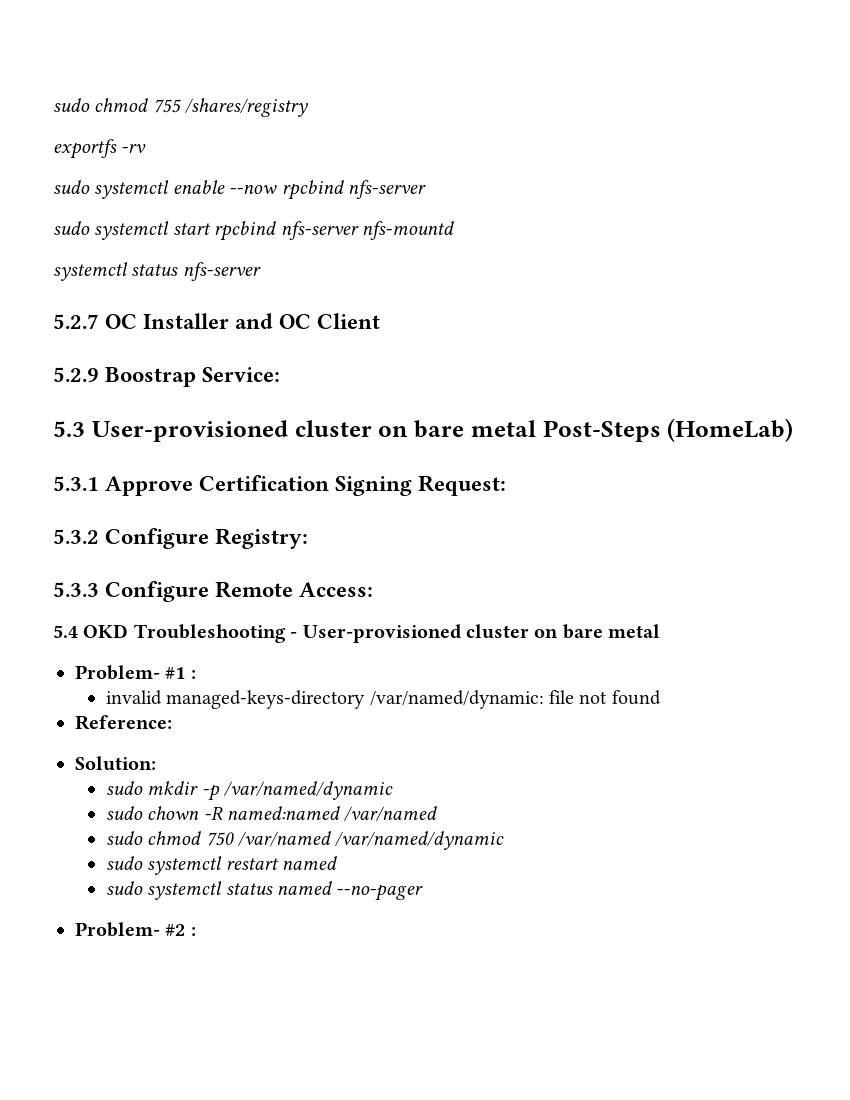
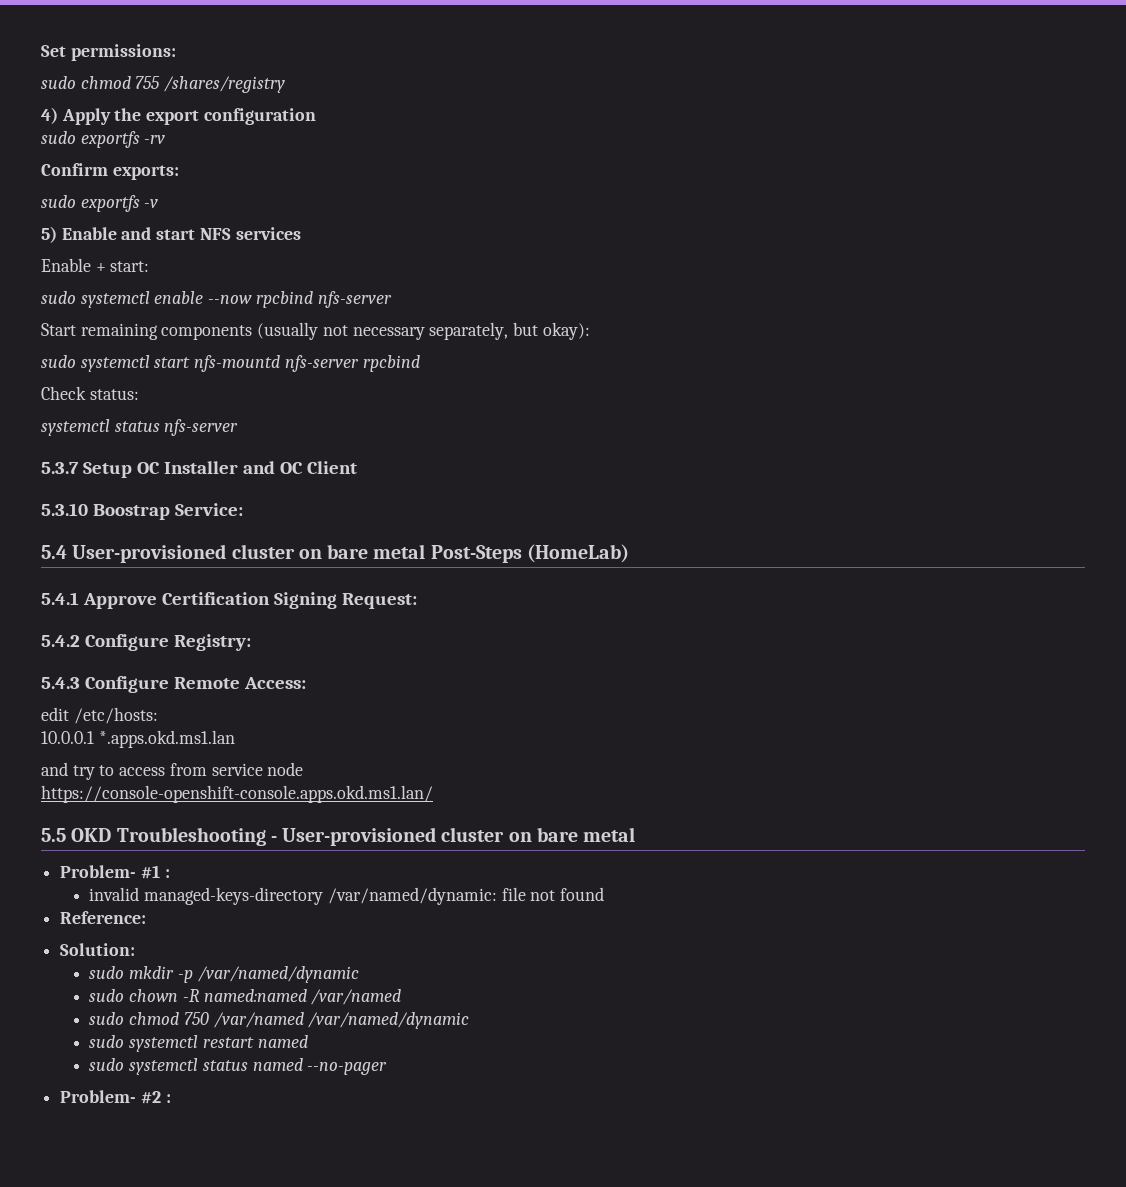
(53, 105) none -> [41,44,176,61] Set permissions: //
[53,139,147,159] exportfs -rv -> [41,107,316,125] [41,131,166,148] [41,163,179,180] [41,195,159,212] [41,226,301,243] [41,258,150,272] 4) Apply the export configuration // sudo exportfs -rv // Confirm exports: // sudo exportfs -v // 5) Enable and start NFS services // Enable + start:
(426, 189) none -> [41,322,590,340] // Start remaining components (usually not necessary separately, but okay):
[214,221,454,241] rpcbind nfs-server nfs-mountd -> [194,355,420,372] [41,386,139,400] nfs-mountd nfs-server rpcbind // Check status:
[53,314,99,329] 5.2.7 -> [41,462,132,478] 5.3.7 Setup
[53,367,99,382] 5.2.9 -> [41,503,88,516] 5.3.10
[53,421,85,437] 5.3 -> [41,545,67,559] 5.4
[53,476,99,491] 5.3.1 -> [41,592,79,605] 5.4.1
[53,529,99,544] 5.3.2 -> [41,635,80,647] 5.4.2
[53,582,99,597] 5.3.3 -> [41,677,80,689] 5.4.3
[53,625,78,638] 5.4 -> [41,707,158,724] [41,730,235,748] [41,762,304,780] [41,785,433,803] [41,828,66,842] edit /etc/hosts: // 10.0.0.1 *.apps.okd.ms1.lan // and try to access from service node // https://console-openshift-console.apps.okd.ms1.lan/ // 5.5

